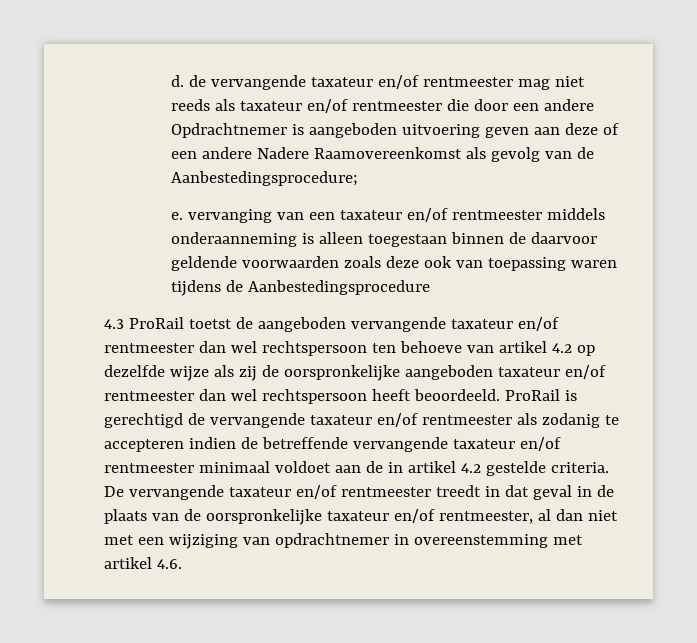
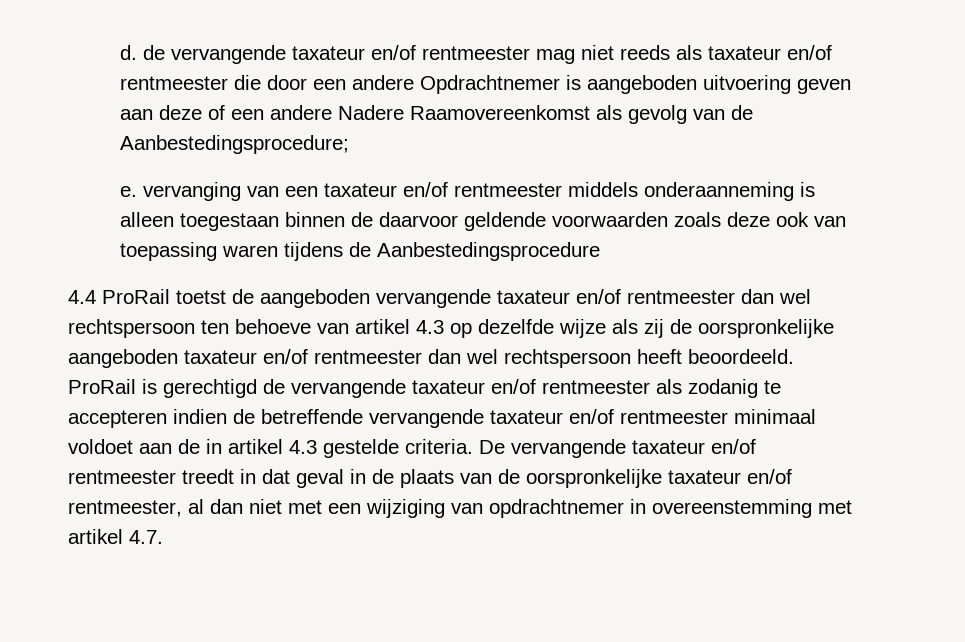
[103,319,124,329] 4.3 -> [67,290,96,304] 4.4
[551,343,572,353] 4.2 -> [415,320,444,334] 4.3
[460,463,481,473] 4.2 -> [288,440,317,454] 4.3
[156,559,182,569] 4.6. -> [128,530,163,544] 4.7.

